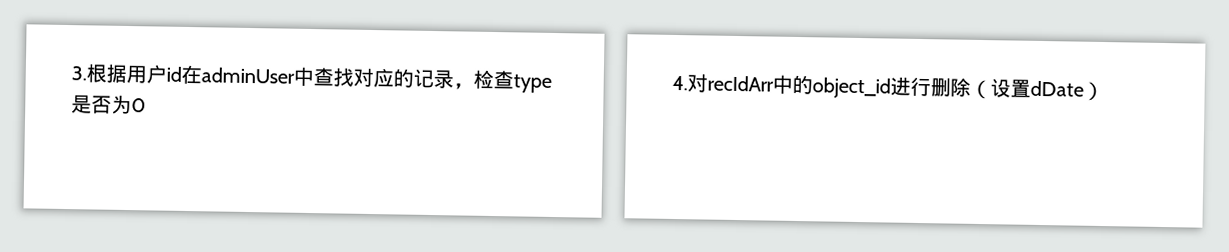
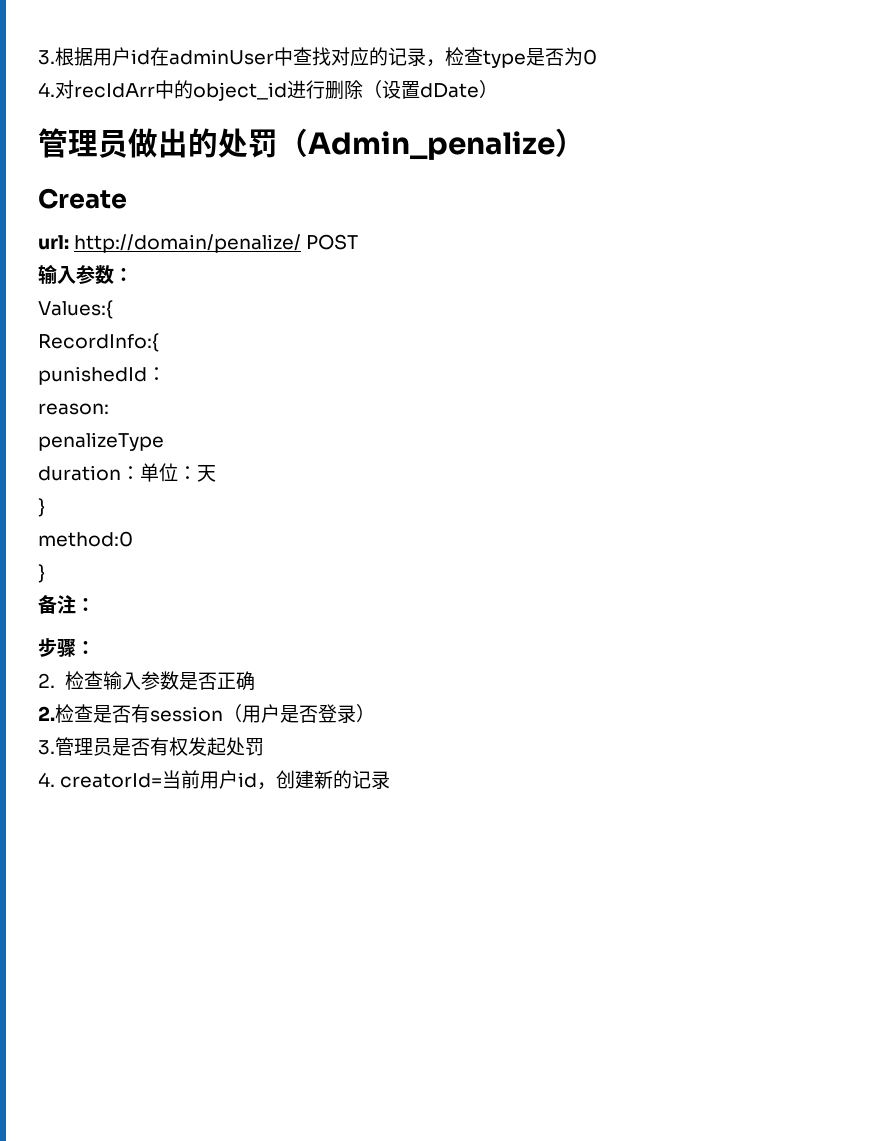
(1104, 91) none -> [38,128,585,160] [38,188,127,209] [38,234,359,253] [38,264,133,284] [38,300,113,319] [38,333,159,352] [38,366,166,385] [38,403,109,415] [38,432,164,451] [38,463,216,482] [38,498,45,517] [38,531,133,547] [38,564,45,583] [38,595,95,614] [38,638,95,657] [38,671,255,691] [38,704,375,723] [38,737,264,756] [38,770,391,790] // 管理员做出的处罚（Admin_penalize） // Create // url: http://domain/penalize/ POST // 输入参数： // Values:{ // RecordInfo:{ // punishedId： // reason: // penalizeType // duration：单位：天 // } // method:0 // } // 备注： // 步骤： // 2.检查输入参数是否正确 // 2.检查是否有session（用户是否登录） // 3.管理员是否有权发起处罚 // 4. creatorId=当前用户id，创建新的记录

